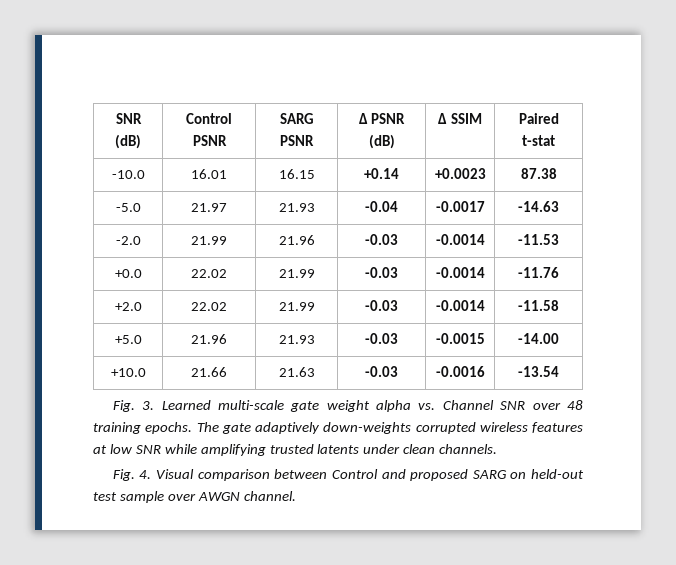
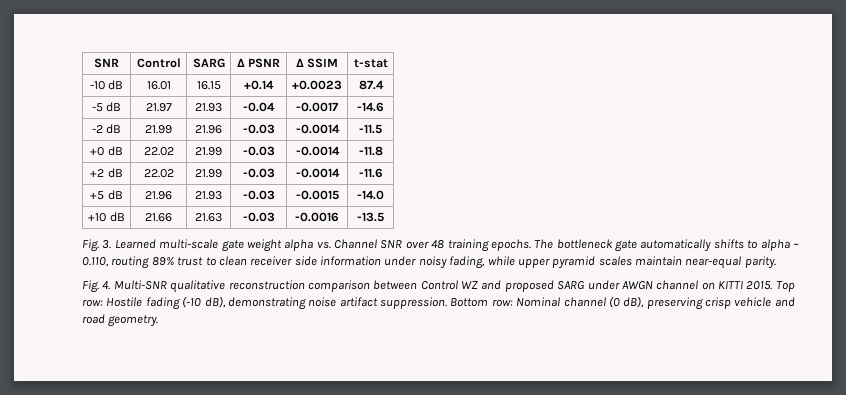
[115,113,142,124] [115,134,141,149] [186,113,232,124] [192,135,227,146] [279,113,314,124] [280,135,314,146] SNR (dB) | Control PSNR | SARG PSNR -> [94,58,119,68] [136,58,181,68] [192,58,225,68] SNR | Control | SARG
[368,134,395,149] (dB) -> (281, 63) none
[518,113,559,124] Paired -> (339, 63) none
[111,170,145,179] -10.0 -> [89,80,124,90] -10 dB
[520,168,557,179] [115,203,141,212] 87.38 // -5.0 -> [358,80,384,90] [91,102,122,112] 87.4 // -5 dB
[518,201,559,212] [115,236,141,245] -14.63 // -2.0 -> [357,102,384,112] [91,124,122,134] -14.6 // -2 dB
[518,234,559,245] [114,269,142,278] [191,269,227,278] [278,269,315,278] [365,267,398,278] [435,267,485,278] [518,267,559,278] [114,302,142,311] [191,302,227,311] [278,302,315,311] [365,300,398,311] [435,300,485,311] [518,300,559,311] [114,335,142,344] -11.53 // +0.0 | 22.02 | 21.99 | -0.03 | -0.0014 | -11.76 // +2.0 | 22.02 | 21.99 | -0.03 | -0.0014 | -11.58 // +5.0 -> [359,124,382,134] [90,146,123,156] [143,147,174,156] [195,147,222,156] [242,146,275,156] [295,146,340,156] [358,146,383,156] [90,168,123,178] [143,169,174,178] [195,169,222,178] [242,168,275,178] [295,168,340,178] [358,168,383,178] [90,190,123,200] -11.5 // +0 dB | 22.02 | 21.99 | -0.03 | -0.0014 | -11.8 // +2 dB | 22.02 | 21.99 | -0.03 | -0.0014 | -11.6 // +5 dB
[518,333,559,344] [110,368,146,377] -14.00 // +10.0 -> [357,190,384,200] [88,212,125,222] -14.0 // +10 dB
[518,366,559,377] -13.54 -> [357,212,384,222] -13.5
[221,422,583,434] [93,444,498,456] gate adaptively down-weights corrupted wireless features at low SNR while amplifying trusted latents under clean channels. -> [556,239,799,252] [82,256,776,269] bottleneck gate automatically shifts to alpha ~ 0.110, routing 89% trust to clean receiver side information under noisy fading, while upper pyramid scales maintain near-equal parity.
[156,469,195,479] Visual -> [113,280,305,293] Multi-SNR qualitative reconstruction
(378, 474) none -> [461,281,478,289] WZ
[510,469,584,479] [93,491,296,503] on held-out test sample over AWGN channel. -> [587,280,795,292] [82,296,795,310] [82,314,159,327] under AWGN channel on KITTI 2015. Top row: Hostile fading (-10 dB), demonstrating noise artifact suppression. Bottom row: Nominal channel (0 dB), preserving crisp vehicle and road geometry.

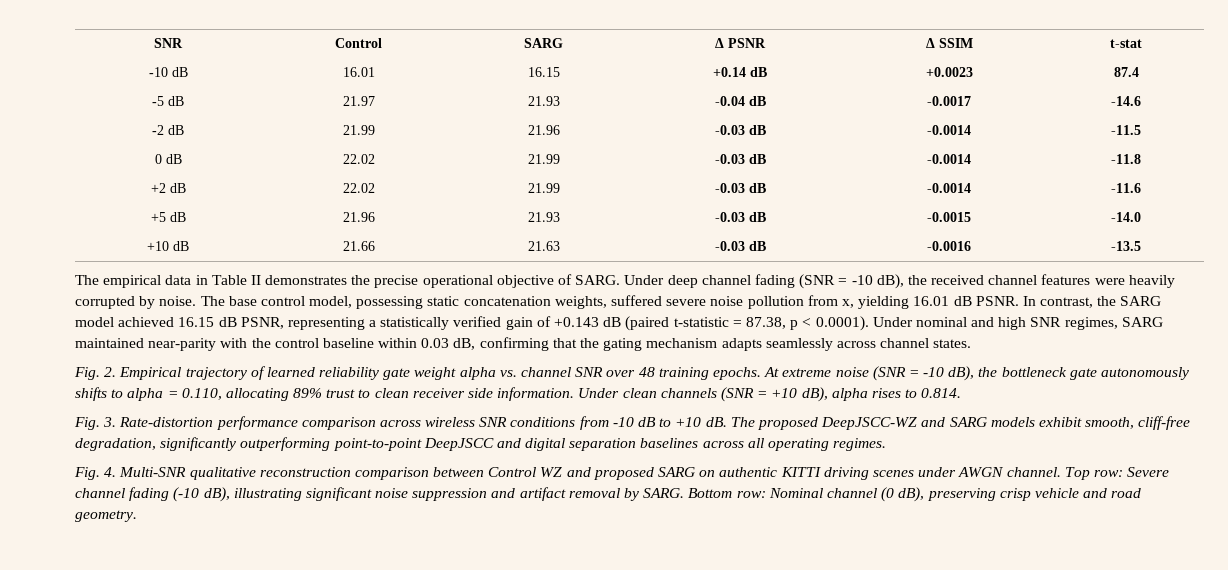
(274, 85) none -> [750,67,767,77] dB
(275, 107) none -> [748,96,766,106] dB
(275, 129) none -> [748,125,766,135] dB
[90,146,123,156] [143,147,174,156] [195,147,222,156] [242,146,275,156] +0 dB | 22.02 | 21.99 | -0.03 -> [154,154,182,164] [342,154,375,164] [527,154,560,164] [714,154,766,164] 0 dB | 22.02 | 21.99 | -0.03 dB
(275, 173) none -> [748,183,766,193] dB
(275, 195) none -> [748,212,766,222] dB
(275, 217) none -> [748,241,766,251] dB
[82,239,219,252] Fig. 3. Learned multi-scale -> [75,274,1175,289] [75,295,1162,309] [75,316,1163,331] [75,337,972,351] [74,366,380,380] The empirical data in Table II demonstrates the precise operational objective of SARG. Under deep channel fading (SNR = -10 dB), the received channel features were heavily corrupted by noise. The base control model, possessing static concatenation weights, suffered severe noise pollution from x, yielding 16.01 dB PSNR. In contrast, the SARG model achieved 16.15 dB PSNR, representing a statistically verified gain of +0.143 dB (paired t-statistic = 87.38, p < 0.0001). Under nominal and high SNR regimes, SARG maintained near-parity with the control baseline within 0.03 dB, confirming that the gating mechanism adapts seamlessly across channel states. // Fig. 2. Empirical trajectory of learned reliability
[334,239,377,249] Channel -> [521,367,572,377] channel
[534,239,554,249] The -> [764,366,998,381] At extreme noise (SNR = -10 dB), the
[640,239,712,252] automatically -> [1100,367,1189,380] autonomously
[792,243,799,248] [82,256,150,269] ~ 0.110, routing -> [167,388,289,401] = 0.110, allocating
[320,256,776,269] information under noisy fading, while upper pyramid scales maintain near-equal parity. -> [497,387,962,402] [74,416,1191,430] [75,437,887,451] information. Under clean channels (SNR = +10 dB), alpha rises to 0.814. // Fig. 3. Rate-distortion performance comparison across wireless SNR conditions from -10 dB to +10 dB. The proposed DeepJSCC-WZ and SARG models exhibit smooth, cliff-free degradation, significantly outperforming point-to-point DeepJSCC and digital separation baselines across all operating regimes.
[587,280,795,292] [82,296,447,310] under AWGN channel on KITTI 2015. Top row: Hostile fading (-10 dB), demonstrating noise artifact suppression. -> [699,467,1170,480] [75,487,685,502] on authentic KITTI driving scenes under AWGN channel. Top row: Severe channel fading (-10 dB), illustrating significant noise suppression and artifact removal by SARG.

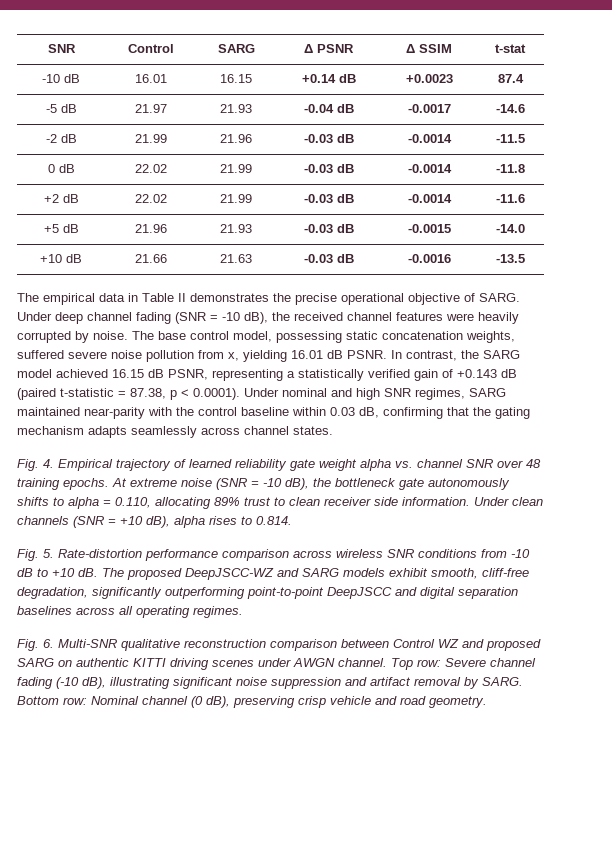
[104,367,117,377] 2. -> [43,459,54,468] 4.
[103,417,117,427] 3. -> [43,549,54,558] 5.
[104,467,117,477] 4. -> [43,639,54,648] 6.

